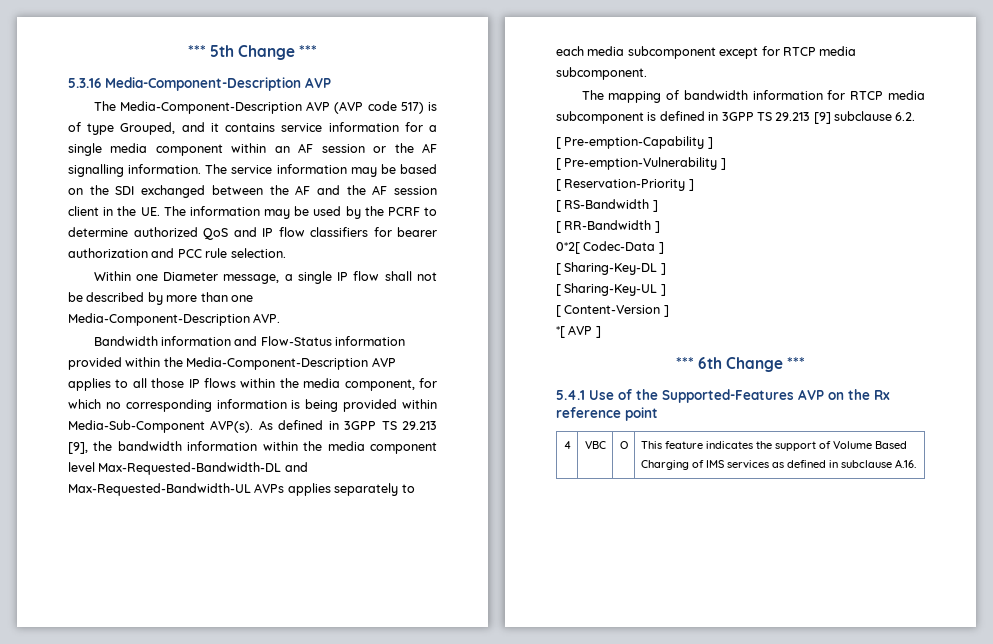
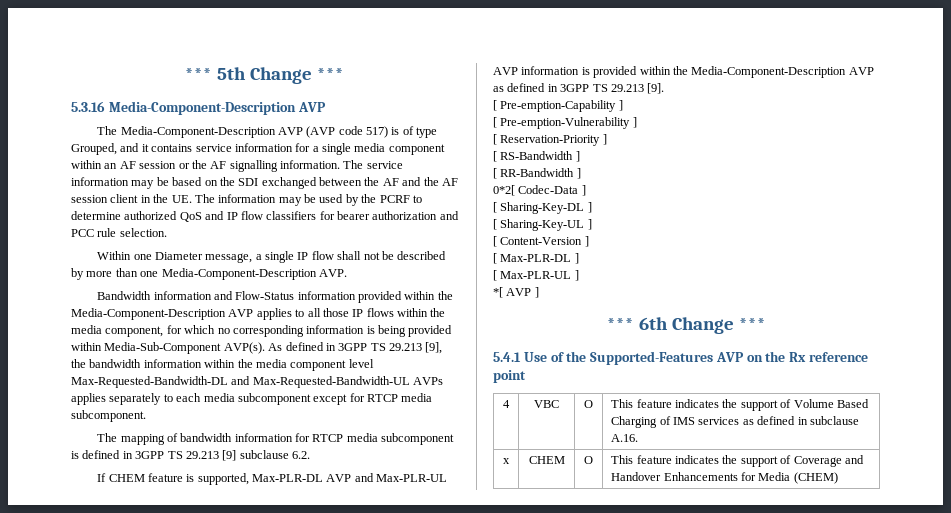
(916, 116) none -> [97,473,448,485] [493,66,874,78] [493,83,665,94] // If CHEM feature is supported, Max-PLR-DL AVP and Max-PLR-UL AVP information is provided within the Media-Component-Description AVP as defined in 3GPP TS 29.213 [9].
(669, 311) none -> [493,253,579,264] [493,270,579,281] // [ Max-PLR-DL ] // [ Max-PLR-UL ]
(916, 463) none -> [503,458,510,464] [528,456,565,464] [584,456,593,464] [611,455,864,467] [611,472,838,484] // x | CHEM | O | This feature indicates the support of Coverage and Handover Enhancements for Media (CHEM)

